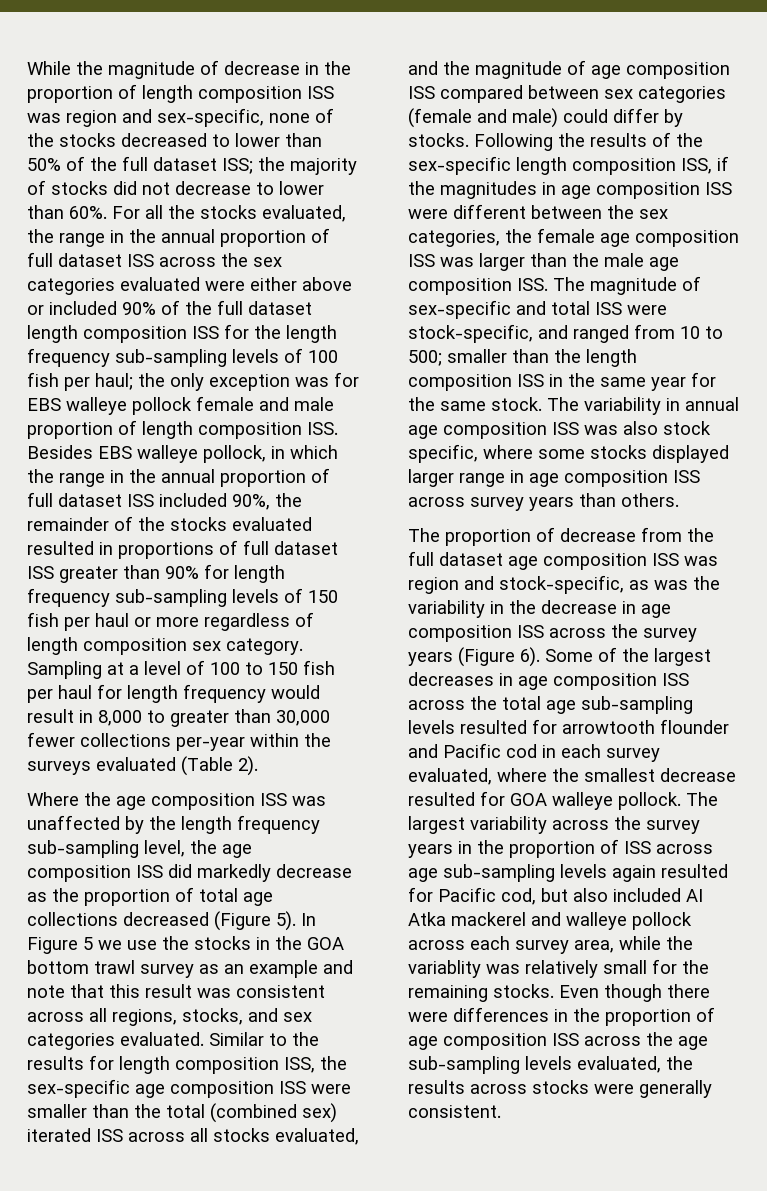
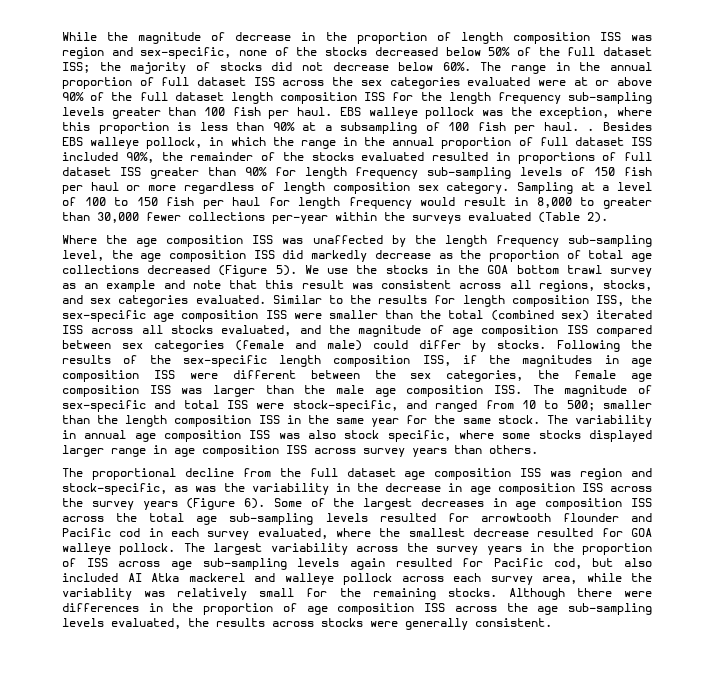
[212,133,322,147] to lower than -> [445,47,481,56] below
[256,181,324,195] [27,205,346,222] [27,229,54,243] to lower than 60%. For all the stocks evaluated, the -> [398,62,502,71] below 60%. The
[250,277,352,291] [27,301,117,315] either above or included -> [573,77,652,86] at or above
[284,348,338,363] [27,372,359,391] [27,396,334,415] [27,420,338,439] of 100 fish per haul; the only exception was for EBS walleye pollock female and male proportion of length composition ISS. -> [111,107,652,119] [62,122,595,134] greater than 100 fish per haul. EBS walleye pollock was the exception, where this proportion is less than 90% at a subsampling of 100 fish per haul. .
[301,913,316,926] [27,937,122,954] In Figure 5 we -> [304,265,319,274] We
[445,527,636,546] proportion of decrease -> [91,468,234,480] proportional decline
[559,984,662,1002] Even though -> [508,588,565,600] Although

